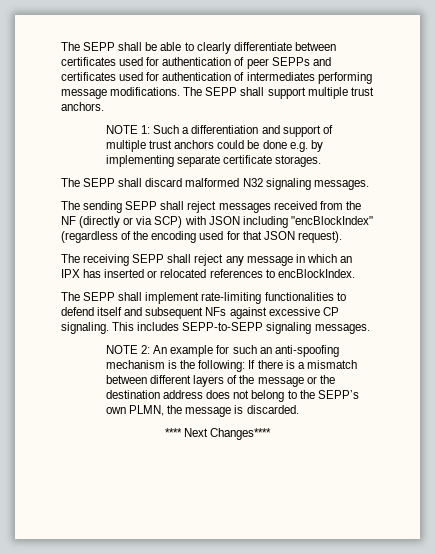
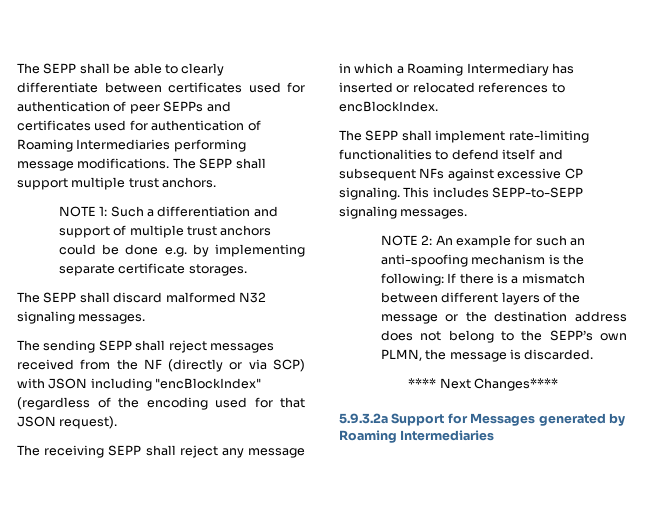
[246,72,315,81] intermediates -> [17,139,171,152] Roaming Intermediaries
[339,256,352,263] [61,269,80,278] an IPX -> [396,63,549,76] a Roaming Intermediary
(272, 434) none -> [339,413,625,426] [339,430,495,443] // 5.9.3.2a Support for Messages generated by Roaming Intermediaries

